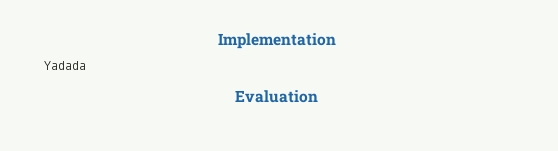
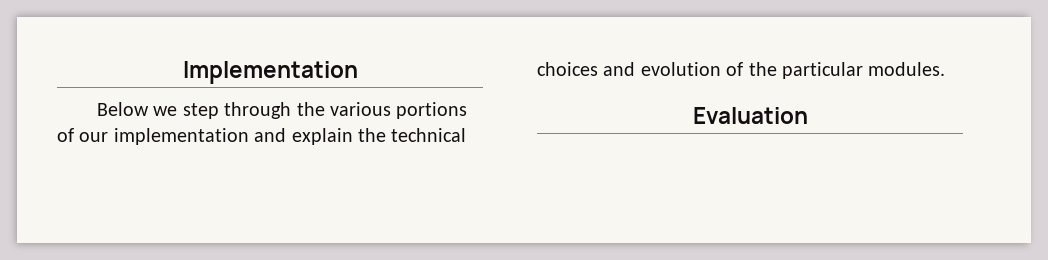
[44,61,86,70] Yadada -> [97,102,468,119] [57,128,467,145] [537,62,946,79] Below we step through the various portions of our implementation and explain the technical choices and evolution of the particular modules.

